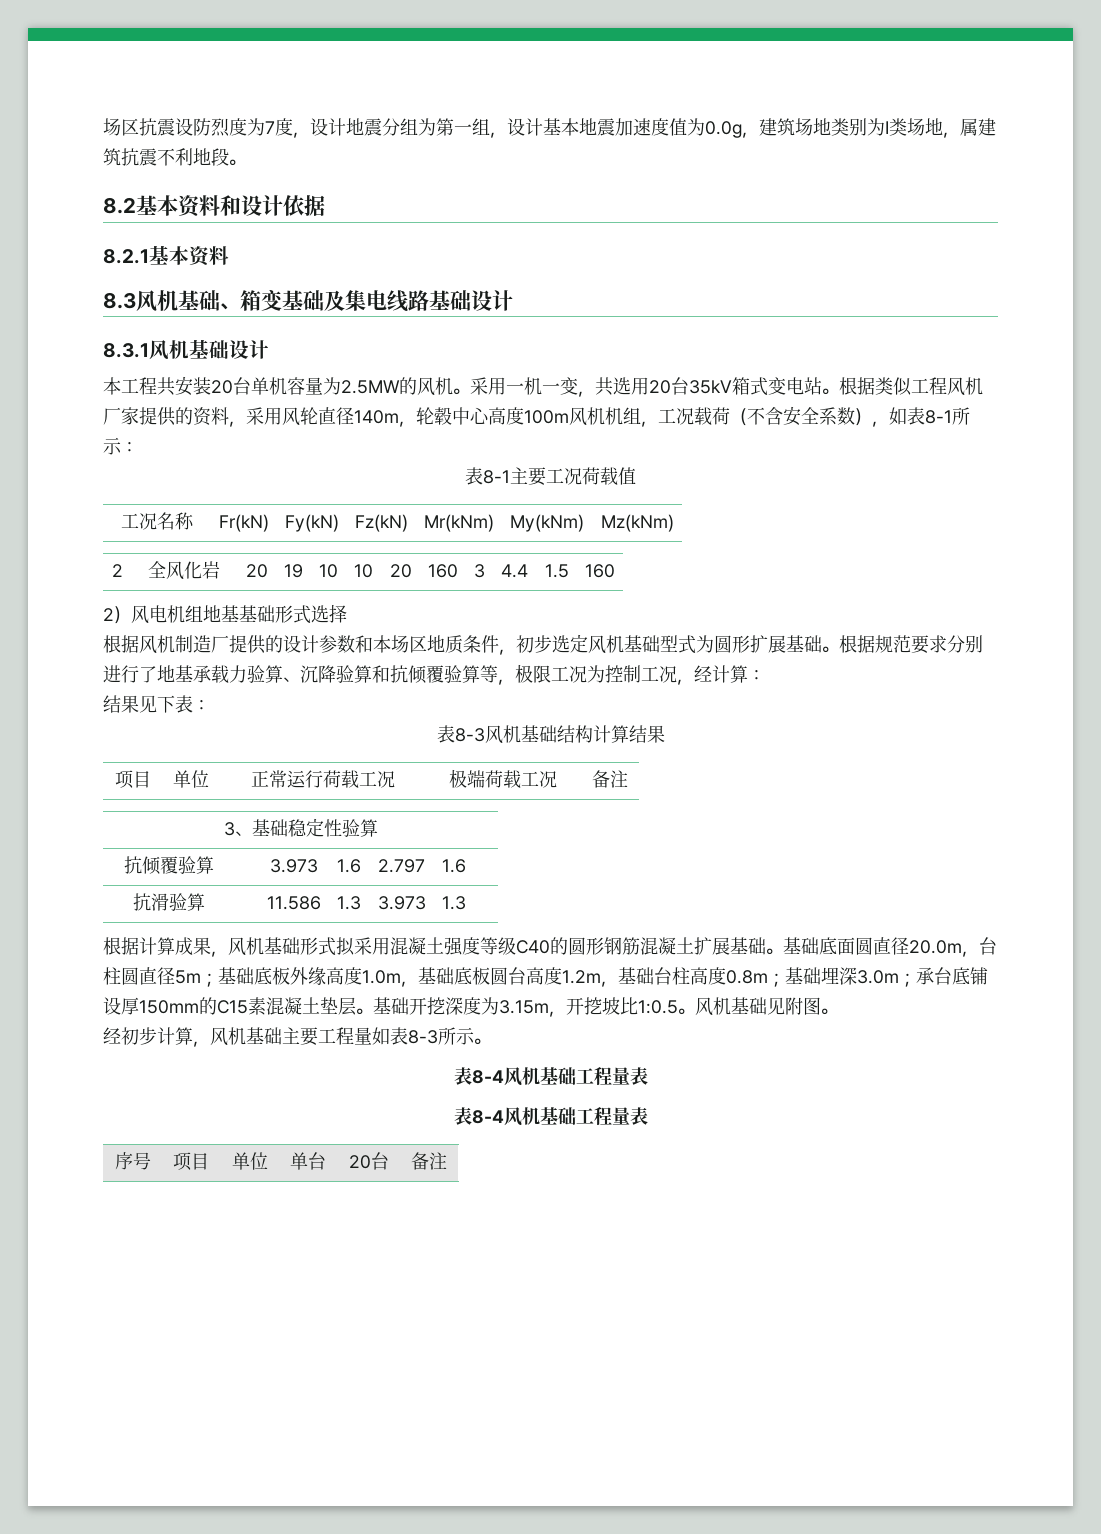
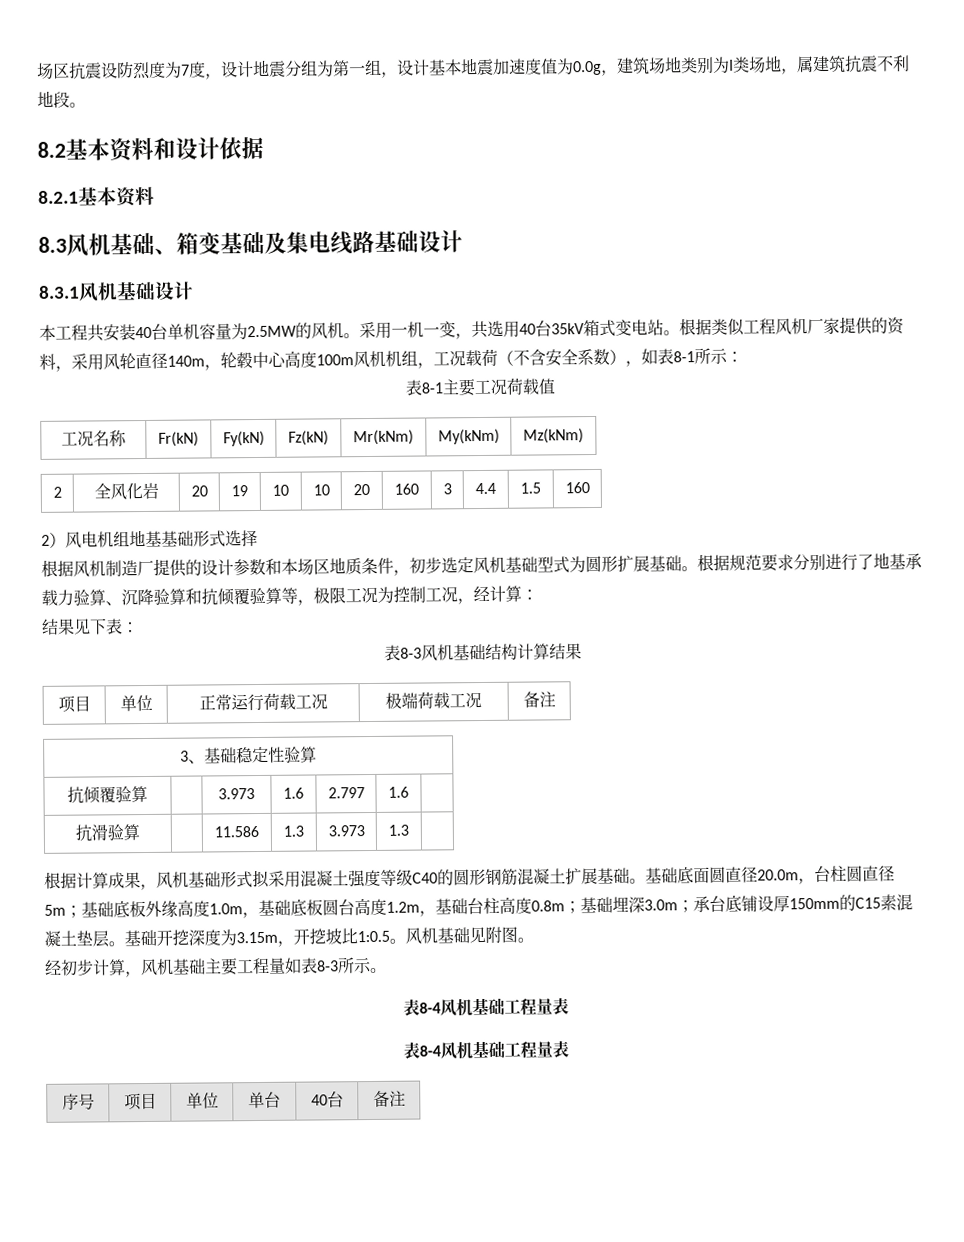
[211,380,233,394] 20 -> [135,326,152,339] 40
[649,380,671,394] 20 -> [519,323,536,335] 40
[348,1155,371,1169] 20 -> [310,1094,328,1106] 40

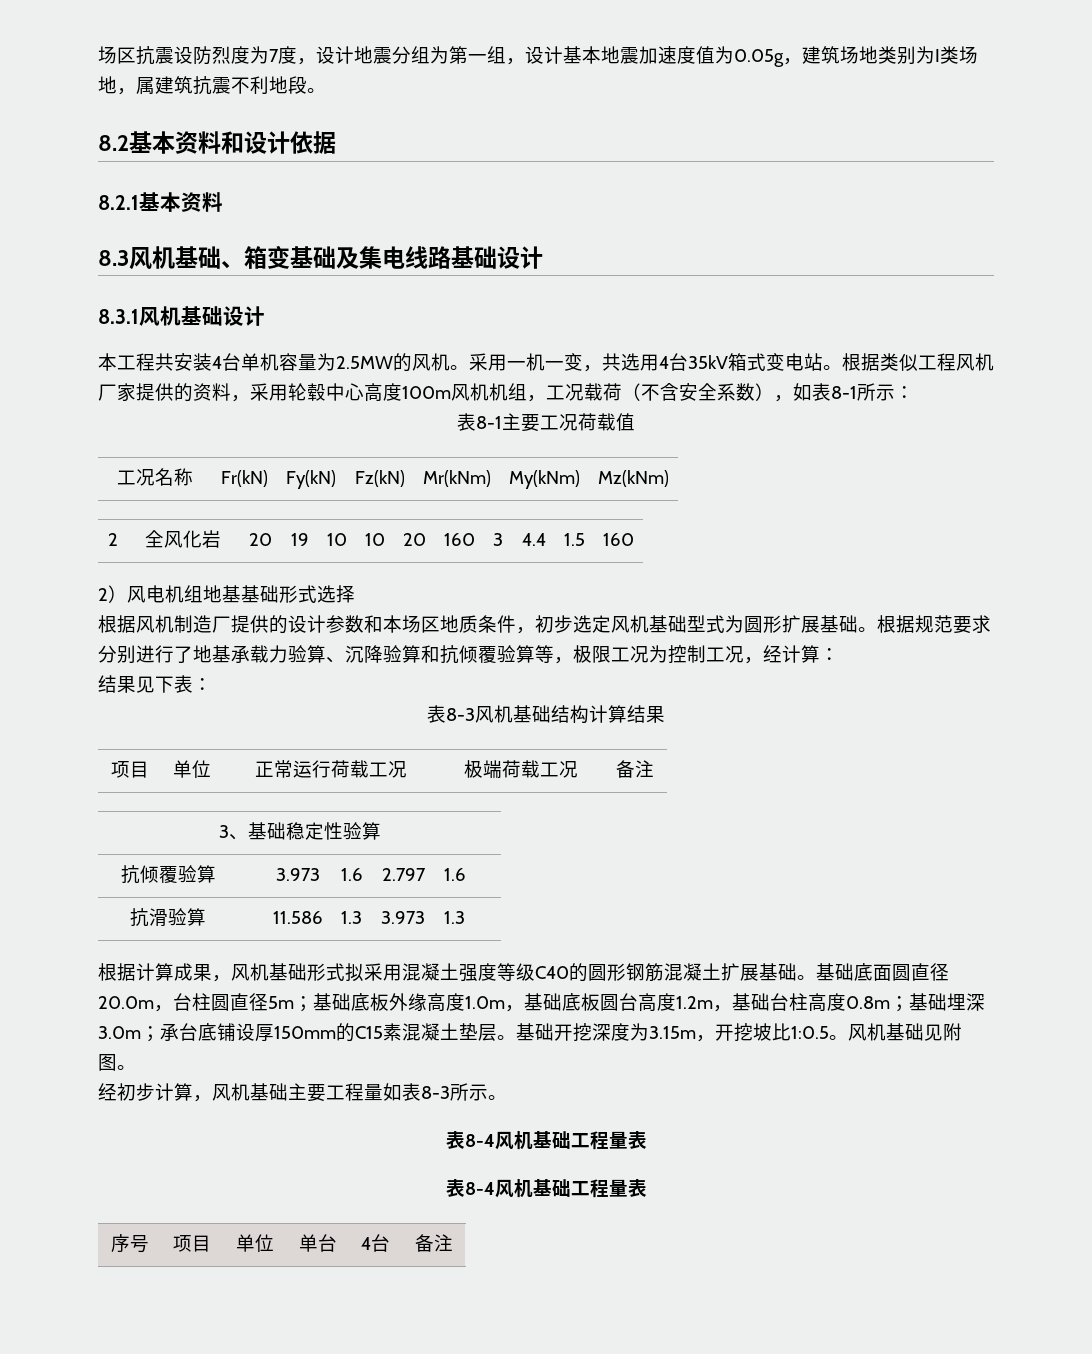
[573,60,602,76] 0.0g -> [734,49,784,67] 0.05g
[135,326,152,339] 40 -> [212,356,222,369] 4
[519,323,536,335] 40 -> [659,356,669,369] 4
[103,352,221,371] 风轮直径140m， -> (288, 392) none
[310,1094,328,1106] 40 -> [361,1237,371,1250] 4

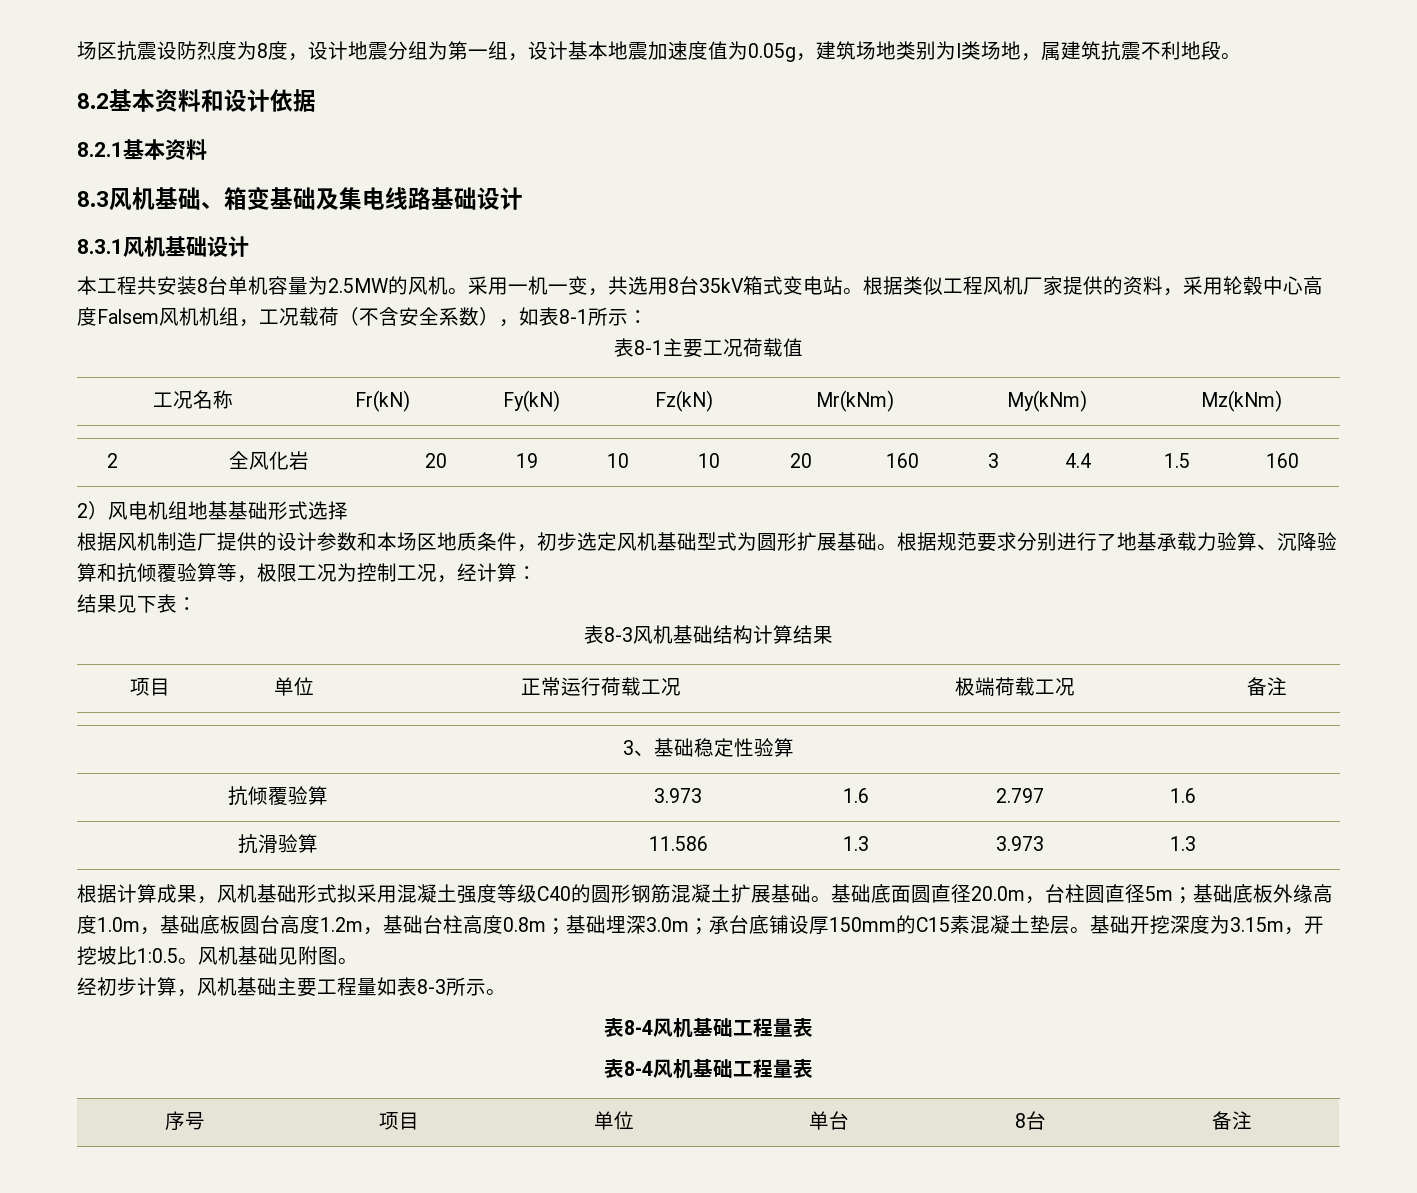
[269,49,279,62] 7 -> [257,43,268,58] 8
[212,356,222,369] 4 -> [197,278,208,293] 8
[659,356,669,369] 4 -> [668,278,679,293] 8
[402,386,451,399] 100m -> [97,309,159,324] Falsem
[361,1237,371,1250] 4 -> [1015,1113,1026,1128] 8

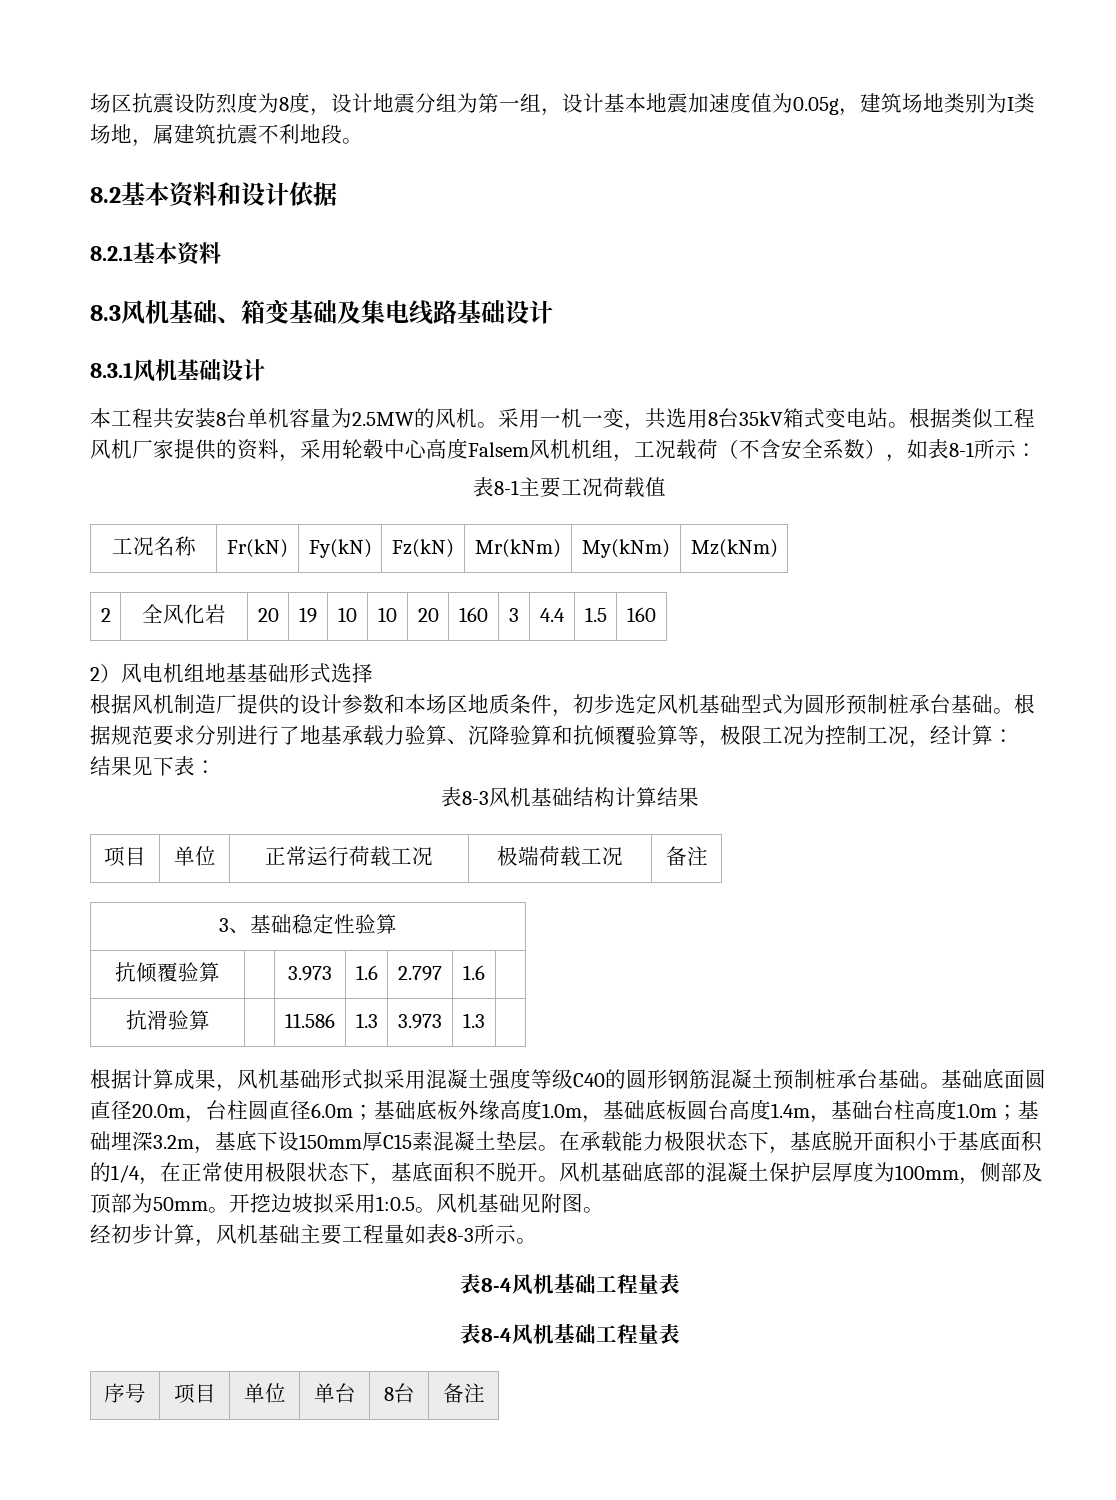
[797,532,837,551] 扩展 -> [846,694,951,715] 预制桩承台
[731,884,771,903] 扩展 -> [773,1069,878,1090] 预制桩承台
[1145,886,1173,901] 5m -> [311,1103,353,1118] 6.0m
[320,917,363,932] 1.2m -> [771,1103,810,1118] 1.4m
[503,917,546,932] 0.8m -> [957,1103,997,1118] 1.0m
[646,915,916,935] 3.0m；承台底铺设厚150mm的 -> [153,1131,383,1154] 3.2m，基底下设150mm厚
[1090,915,1324,935] [77,946,137,966] 基础开挖深度为3.15m，开挖坡比 -> [559,1131,1042,1154] [90,1161,1043,1185] [90,1193,376,1214] 在承载能力极限状态下，基底脱开面积小于基底面积的1/4，在正常使用极限状态下，基底面积不脱开。风机基础底部的混凝土保护层厚度为100mm，侧部及顶部为50mm。开挖边坡拟采用

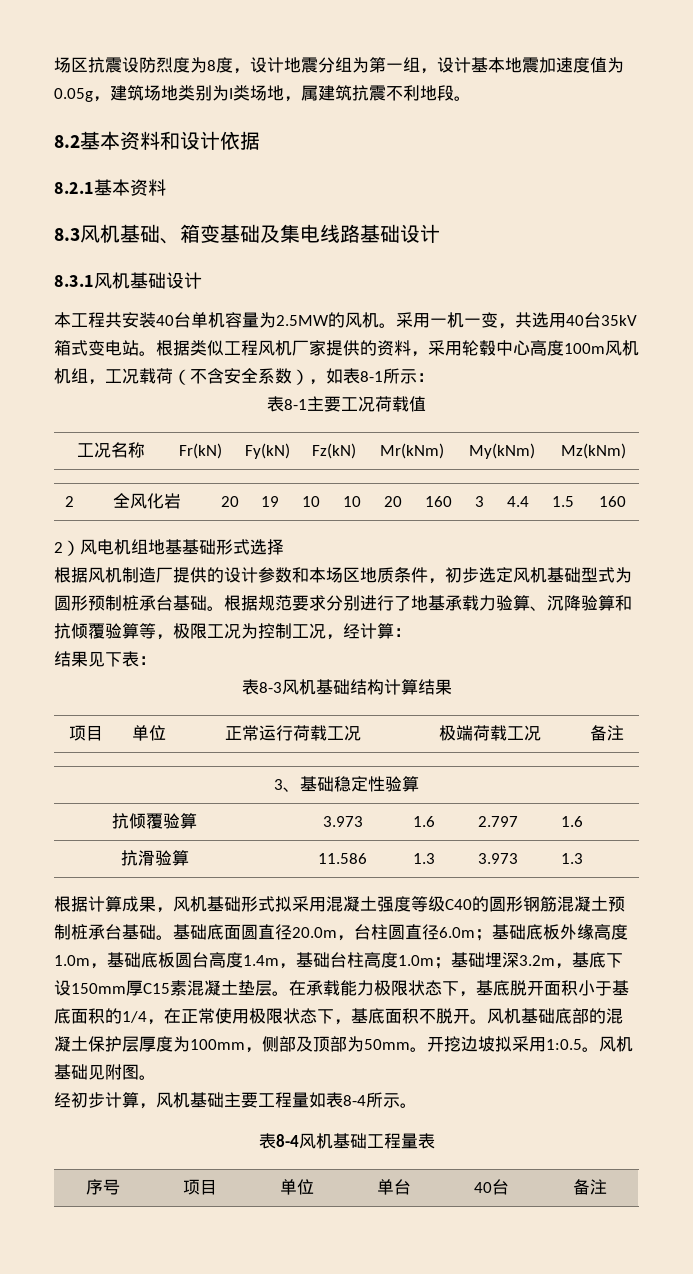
[216,412,226,426] 8 -> [156,315,174,326] 40
[708,412,718,426] 8 -> [566,315,584,326] 40
[468,442,529,457] Falsem -> [564,343,605,354] 100m
[447,1228,474,1242] 8-3 -> [343,1095,366,1106] 8-4
[459,1323,680,1345] // 表8-4风机基础工程量表 -> (435, 1141) none
[383,1387,394,1401] 8 -> [474,1182,492,1193] 40

